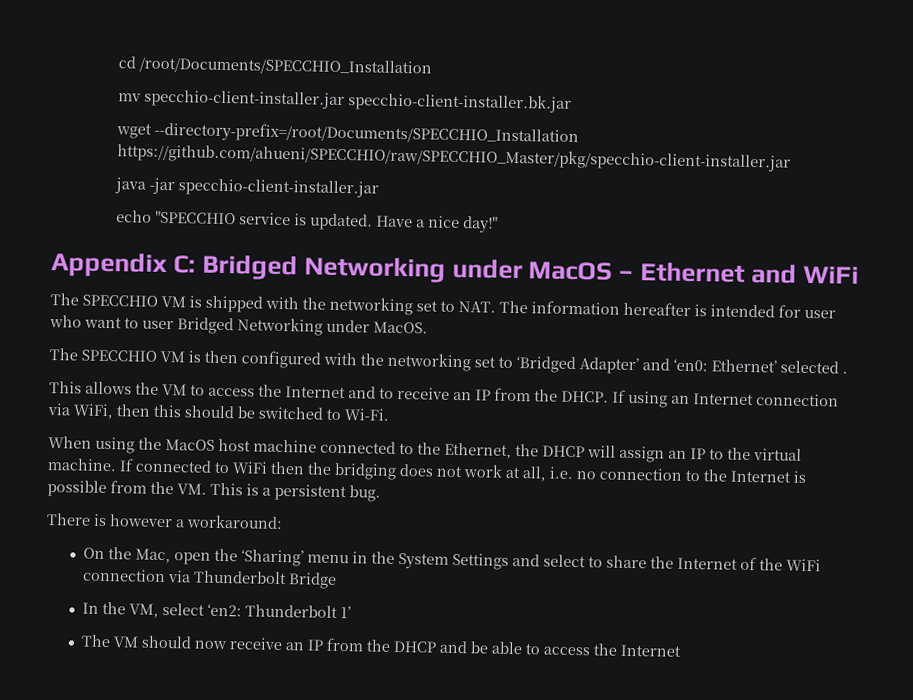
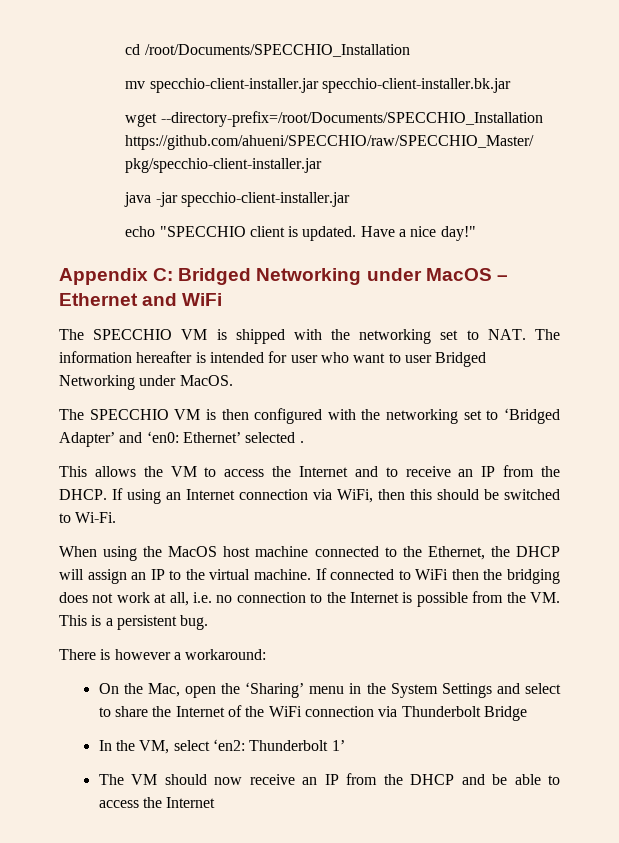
[238,212,291,226] service -> [249,226,285,237] client

